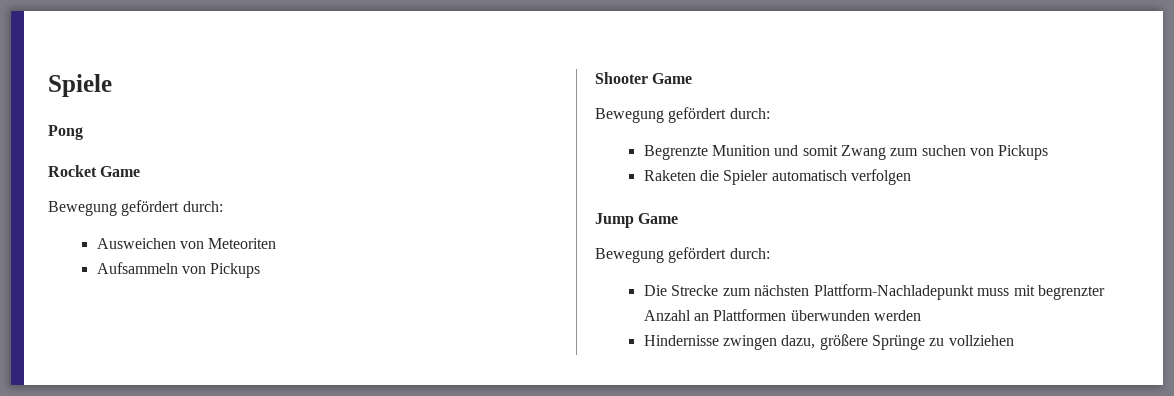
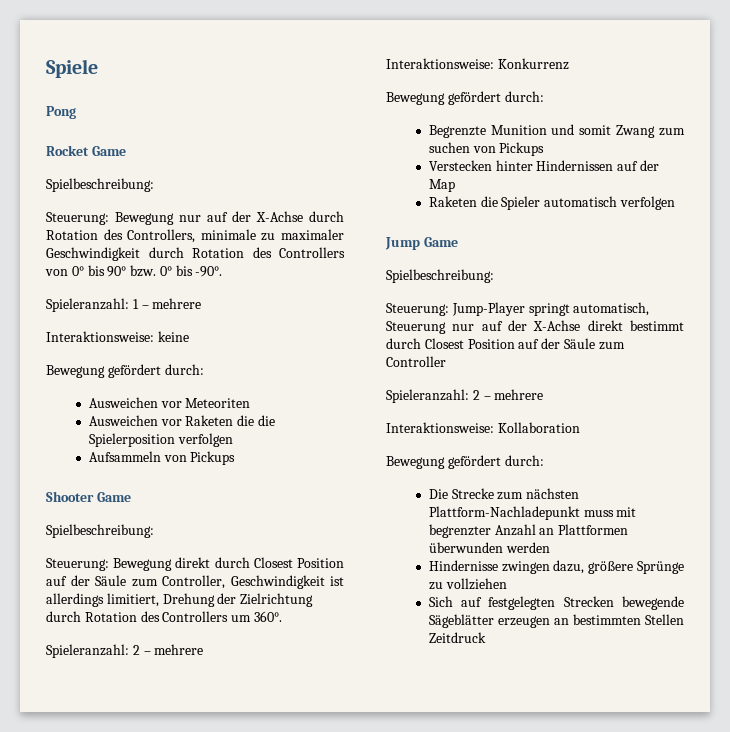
(141, 171) none -> [46,178,154,192] [46,211,344,225] [46,229,344,243] [46,247,345,261] [45,265,223,277] [46,298,202,312] [46,331,189,342] // Spielbeschreibung: // Steuerung: Bewegung nur auf der X-Achse durch Rotation des Controllers, minimale zu maximaler Geschwindigkeit durch Rotation des Controllers von 0° bis 90° bzw. 0° bis -90°. // Spieleranzahl: 1 – mehrere // Interaktionsweise: keine
[179,241,204,249] von -> [160,401,182,408] vor
(277, 243) none -> [88,415,275,426] [88,433,233,447] // Ausweichen vor Raketen die die Spielerposition verfolgen
(693, 78) none -> [46,524,154,538] [46,557,345,571] [46,575,344,589] [46,593,314,607] [46,611,282,622] [46,644,204,658] [386,58,569,70] // Spielbeschreibung: // Steuerung: Bewegung direkt durch Closest Position auf der Säule zum Controller, Geschwindigkeit ist allerdings limitiert, Drehung der Zielrichtung durch Rotation des Controllers um 360°. // Spieleranzahl: 2 – mehrere // Interaktionsweise: Konkurrenz
(1049, 152) none -> [428,160,659,171] [428,179,455,192] // Verstecken hinter Hindernissen auf der Map
(679, 218) none -> [386,269,494,283] [386,302,650,316] [386,320,684,334] [386,338,625,350] [386,356,446,367] [386,389,544,403] [386,422,580,433] // Spielbeschreibung: // Steuerung: Jump-Player springt automatisch, Steuerung nur auf der X-Achse direkt bestimmt durch Closest Position auf der Säule zum Controller // Spieleranzahl: 2 – mehrere // Interaktionsweise: Kollaboration
(1014, 340) none -> [428,596,684,610] [428,614,684,628] [428,632,486,643] // Sich auf festgelegten Strecken bewegende Sägeblätter erzeugen an bestimmten Stellen Zeitdruck

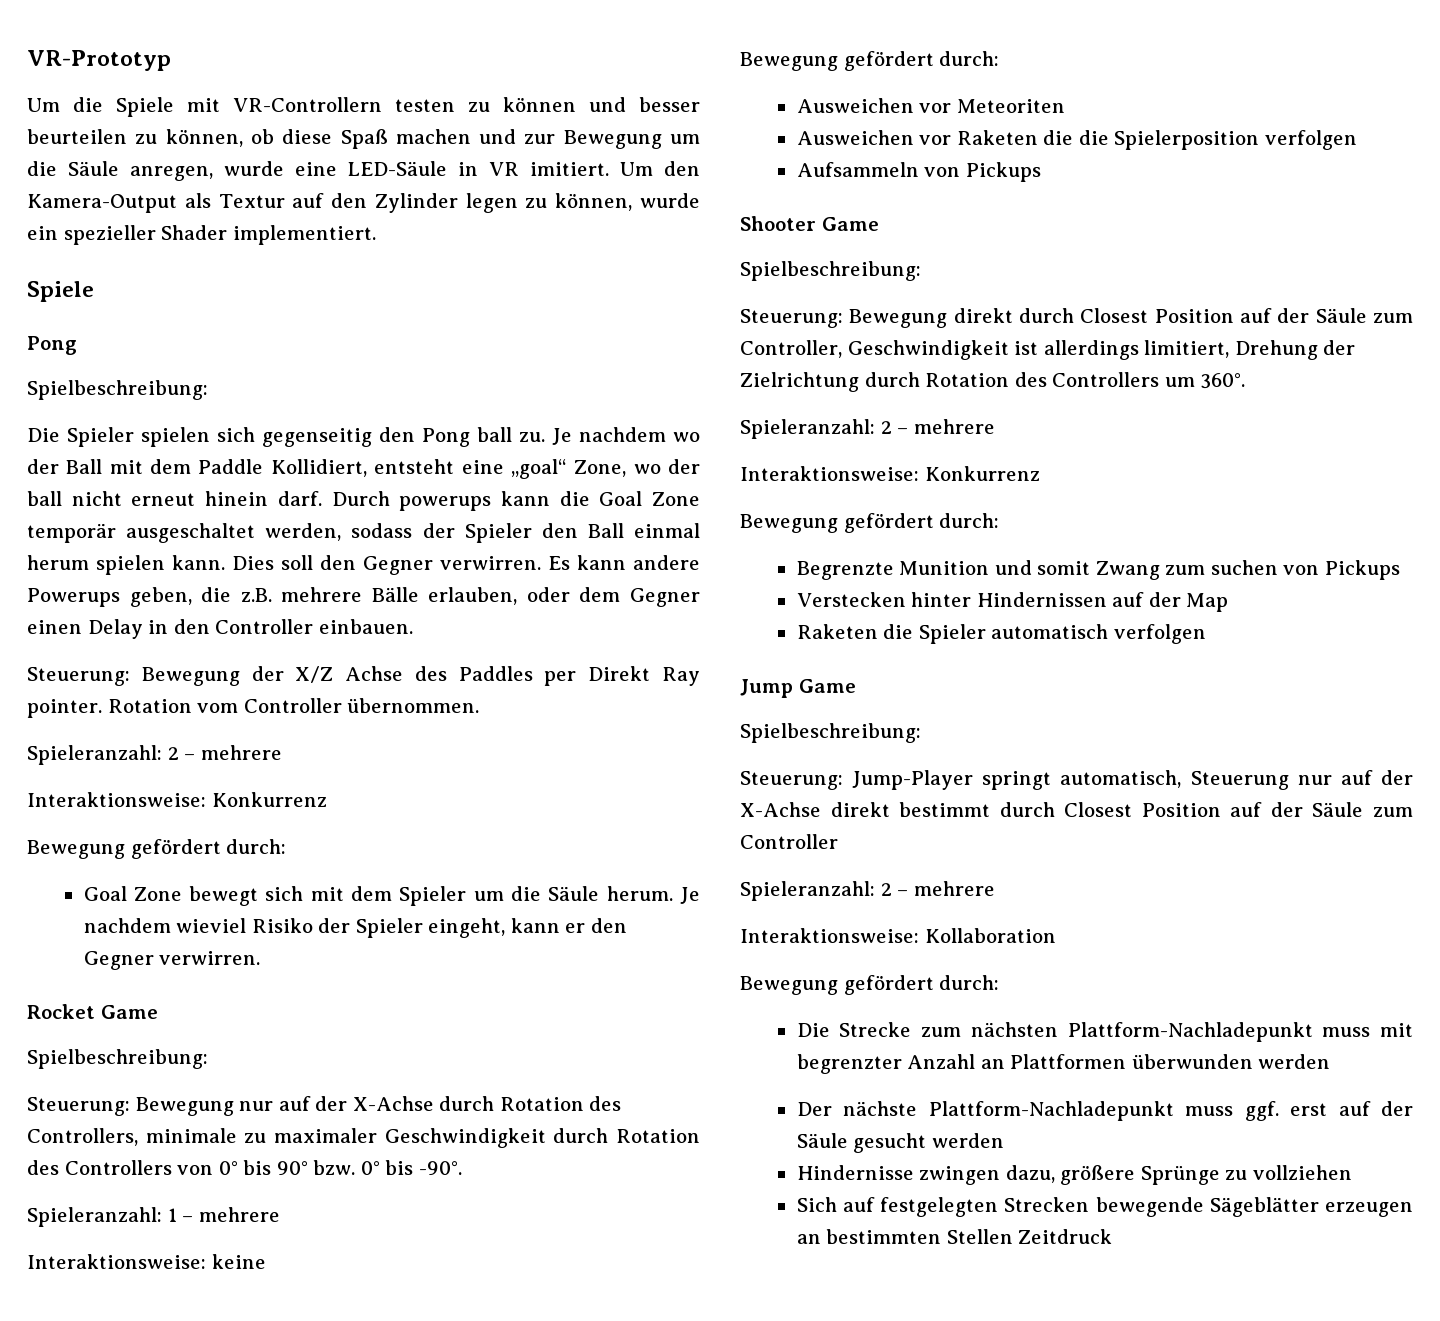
[46,59,98,78] [46,106,76,119] Spiele // Pong -> [27,50,171,71] [27,97,700,117] [27,129,700,149] [27,161,700,181] [27,193,701,213] [27,225,376,245] [27,281,94,302] [27,336,77,355] [27,380,208,400] [27,427,700,447] [27,459,701,479] [27,491,701,511] [27,523,700,543] [27,555,700,575] [27,587,700,607] [27,619,413,639] [27,666,701,686] [27,698,480,718] [27,745,282,765] [27,792,327,807] [27,839,287,859] [83,886,700,906] [83,918,627,938] [83,951,261,970] VR-Prototyp // Um die Spiele mit VR-Controllern testen zu können und besser beurteilen zu können, ob diese Spaß machen und zur Bewegung um die Säule anregen, wurde eine LED-Säule in VR imitiert. Um den Kamera-Output als Textur auf den Zylinder legen zu können, wurde ein spezieller Shader implementiert. // Spiele // Pong // Spielbeschreibung: // Die Spieler spielen sich gegenseitig den Pong ball zu. Je nachdem wo der Ball mit dem Paddle Kollidiert, entsteht eine „goal“ Zone, wo der ball nicht erneut hinein darf. Durch powerups kann die Goal Zone temporär ausgeschaltet werden, sodass der Spieler den Ball einmal herum spielen kann. Dies soll den Gegner verwirren. Es kann andere Powerups geben, die z.B. mehrere Bälle erlauben, oder dem Gegner einen Delay in den Controller einbauen. // Steuerung: Bewegung der X/Z Achse des Paddles per Direkt Ray pointer. Rotation vom Controller übernommen. // Spieleranzahl: 2 – mehrere // Interaktionsweise: Konkurrenz // Bewegung gefördert durch: // Goal Zone bewegt sich mit dem Spieler um die Säule herum. Je nachdem wieviel Risiko der Spieler eingeht, kann er den Gegner verwirren.
(550, 547) none -> [796,1101,1413,1121] [796,1133,1004,1153] // Der nächste Plattform-Nachladepunkt muss ggf. erst auf der Säule gesucht werden

